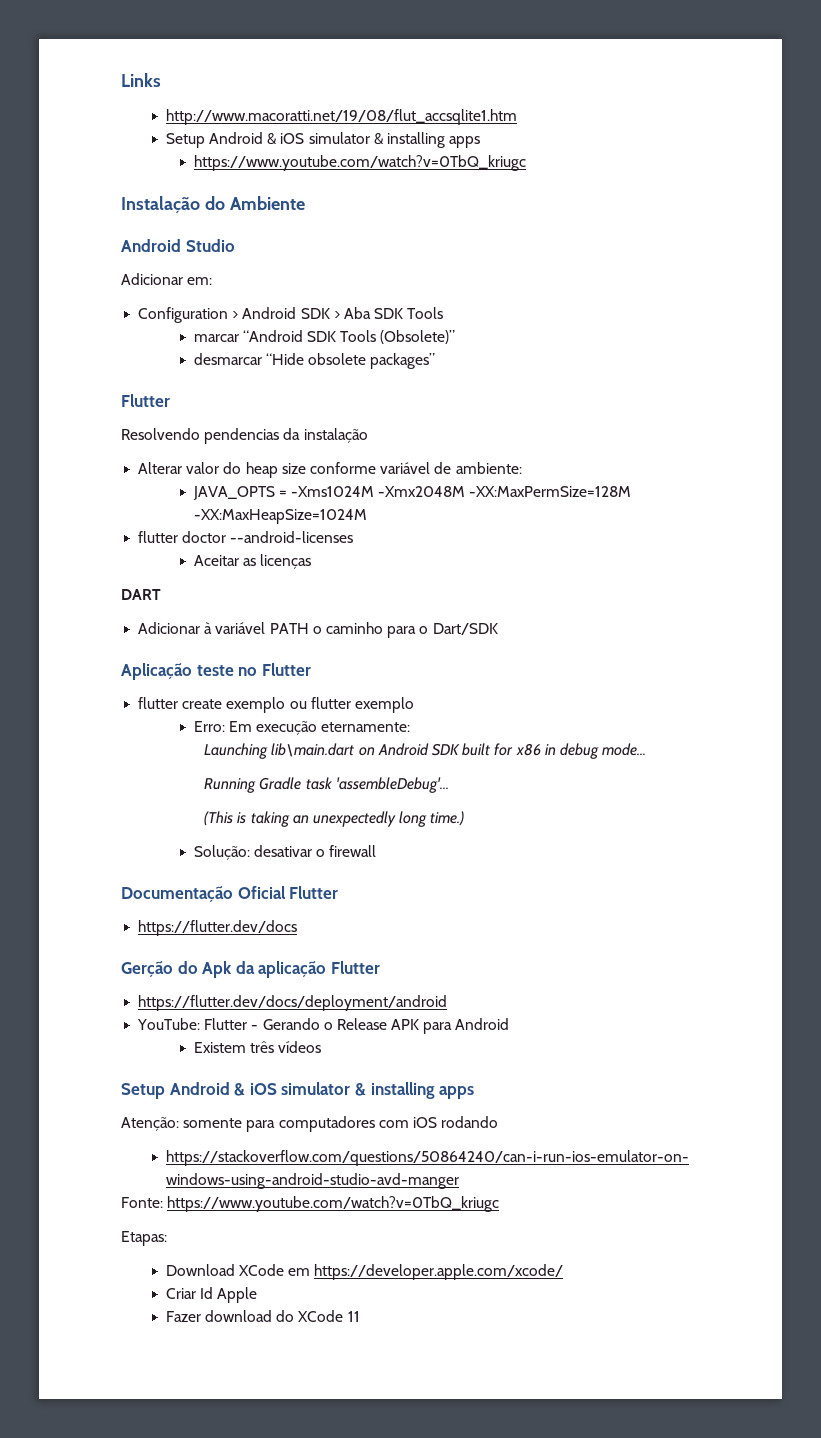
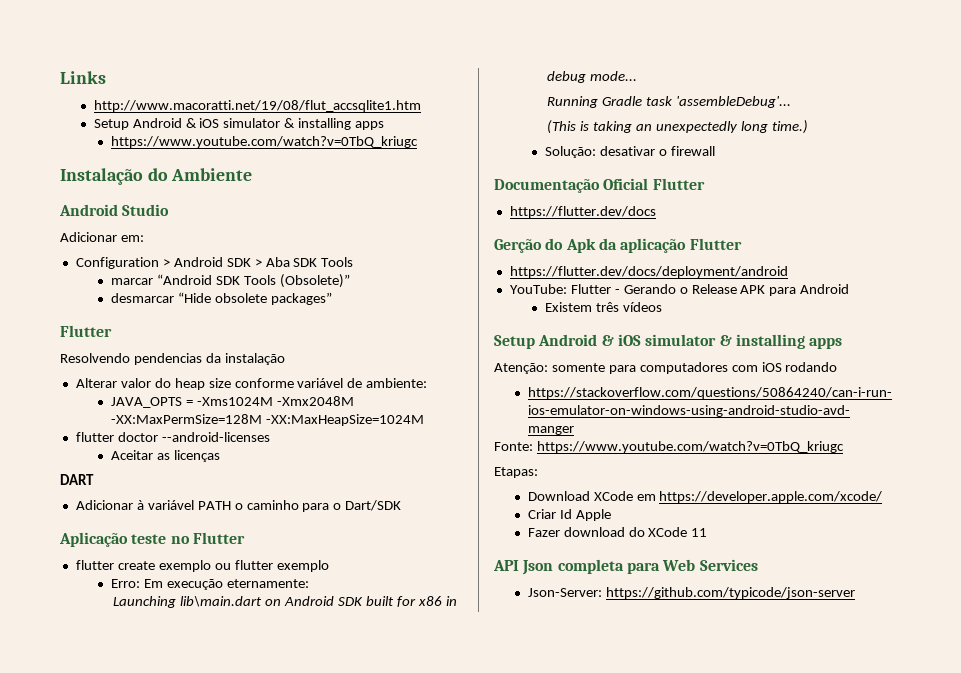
(360, 1316) none -> [493,559,758,575] [527,587,855,599] // API Json completa para Web Services // Json-Server: https://github.com/typicode/json-server

